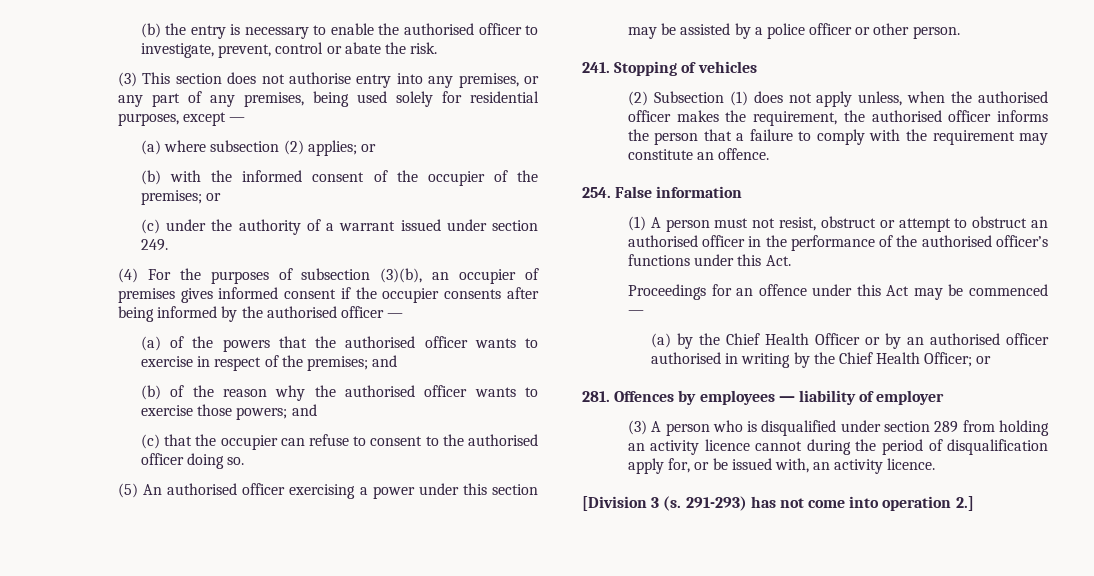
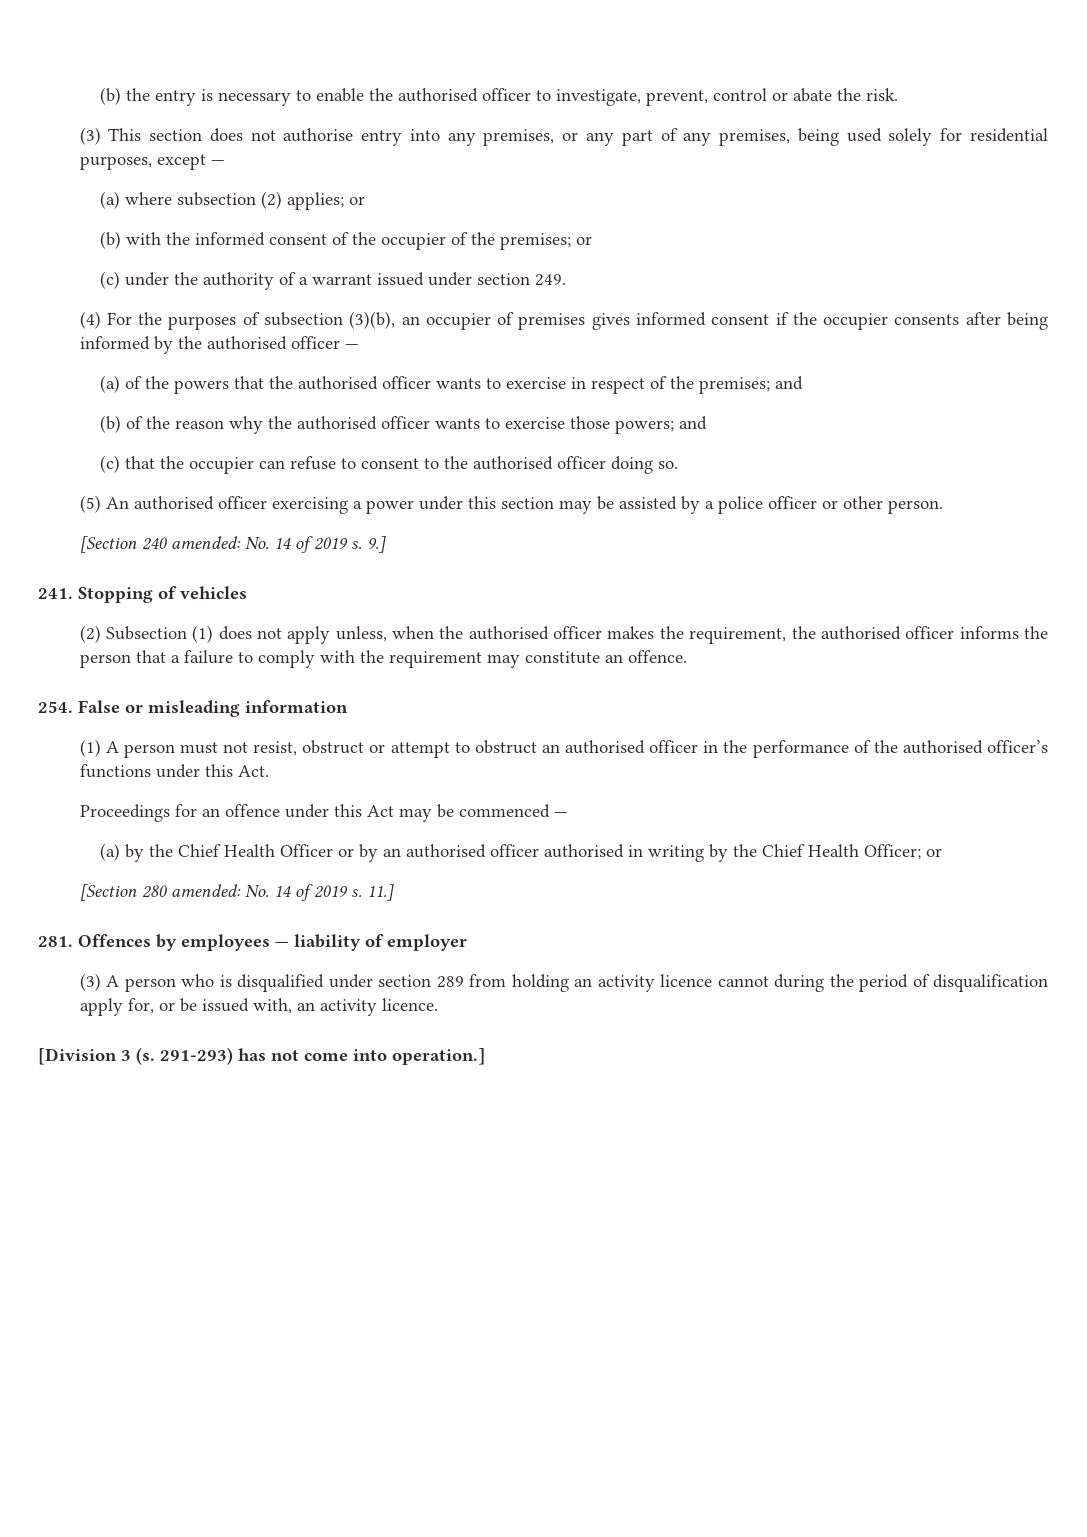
(960, 32) none -> [79,536,386,553] // [Section 240 amended: No. 14 of 2019 s. 9.]
(653, 192) none -> [125,700,240,717] or misleading
(992, 360) none -> [79,884,394,901] // [Section 280 amended: No. 14 of 2019 s. 11.]
[882,496,974,511] operation 2.] -> [392,1048,485,1065] operation.]

